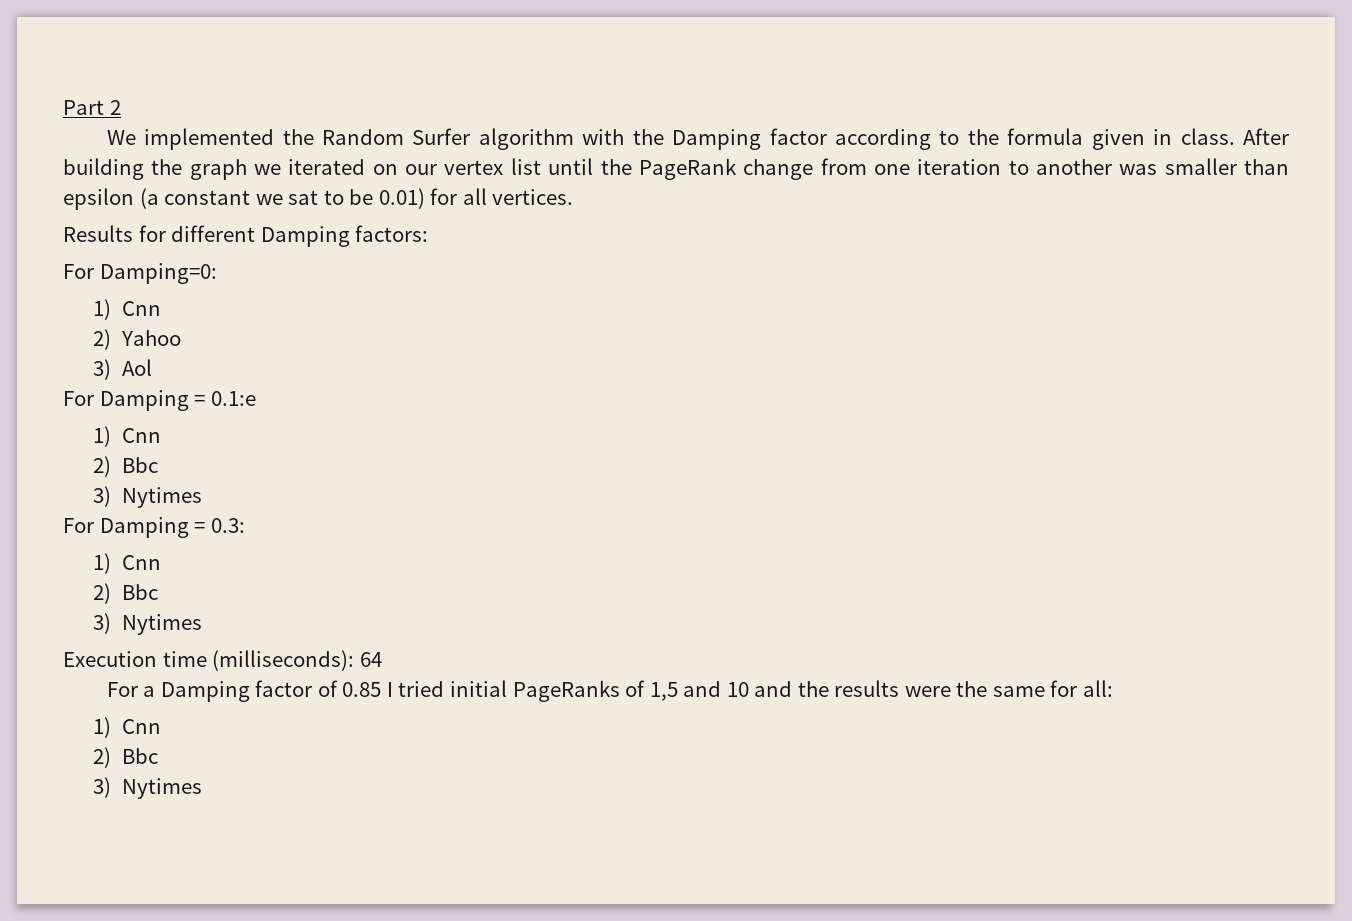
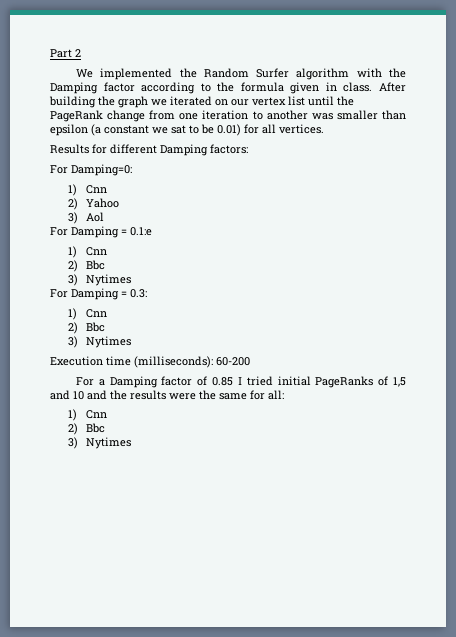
[359,652,382,667] 64 -> [216,357,250,366] 60-200

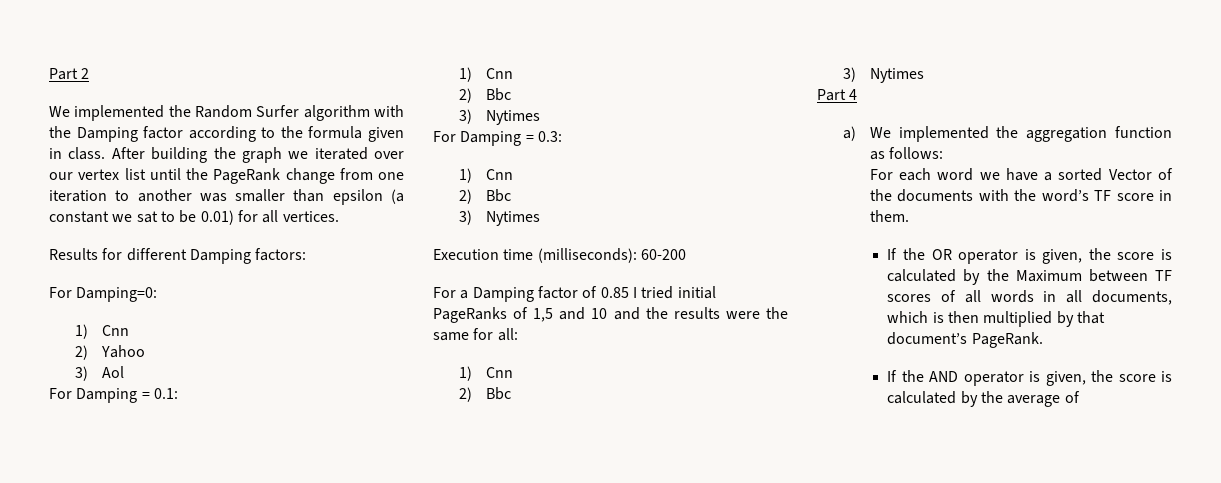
[215,99,228,106] on -> [374,151,404,159] over
[130,227,152,236] 0.1:e -> [153,388,178,399] 0.1:
(132, 443) none -> [817,89,858,101] [843,126,1172,142] [869,147,944,160] [869,168,1173,181] [869,189,1172,202] [869,210,909,222] [887,248,1172,264] [887,269,1172,285] [887,290,1172,305] [887,311,1105,327] [887,332,1043,348] [887,370,1172,386] [887,391,1080,407] // Part 4 // a) We implemented the aggregation function as follows: // For each word we have a sorted Vector of the documents with the word’s TF score in them. // If the OR operator is given, the score is calculated by the Maximum between TF scores of all words in all documents, which is then multiplied by that document’s PageRank. // If the AND operator is given, the score is calculated by the average of

